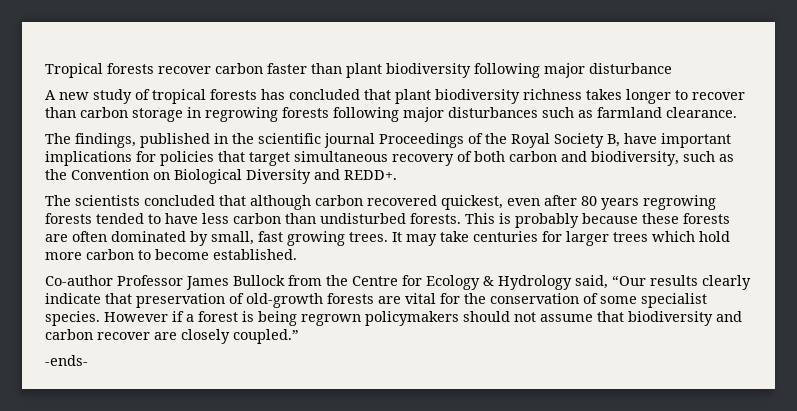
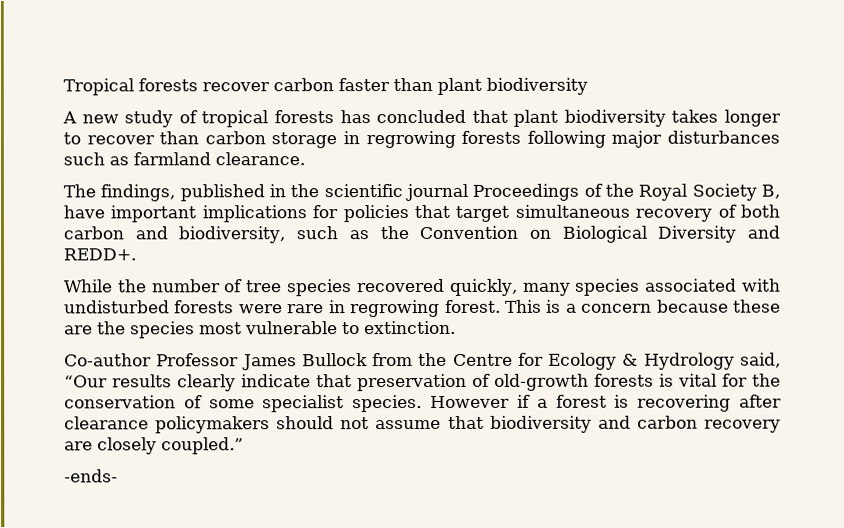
[474,63,672,78] following major disturbance -> (588, 86) none
[523,89,582,100] richness -> (666, 118) none
[45,195,716,210] [45,213,730,228] [45,231,730,246] [45,249,297,260] The scientists concluded that although carbon recovered quickest, even after 80 years regrowing forests tended to have less carbon than undisturbed forests. This is probably because these forests are often dominated by small, fast growing trees. It may take centuries for larger trees which hold more carbon to become established. -> [64,278,781,297] [64,299,781,318] [64,320,456,339] While the number of tree species recovered quickly, many species associated with undisturbed forests were rare in regrowing forest. This is a concern because these are the species most vulnerable to extinction.
[378,296,401,304] are -> [659,373,674,387] is
[258,311,361,326] being regrown -> [637,394,783,412] [64,416,149,430] recovering after clearance
[97,332,150,340] recover -> [703,419,781,433] recovery

